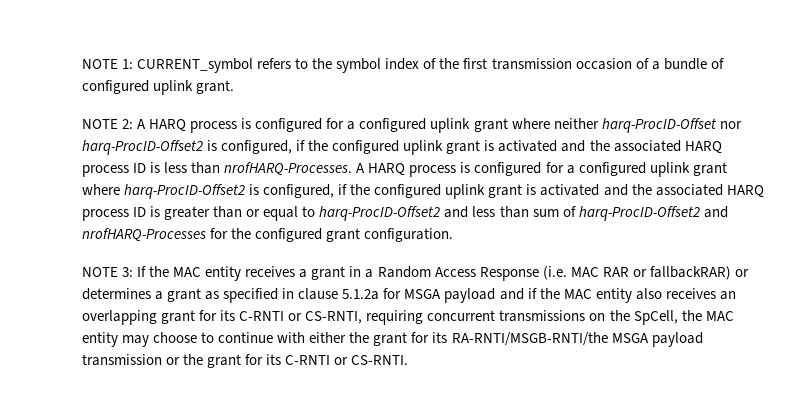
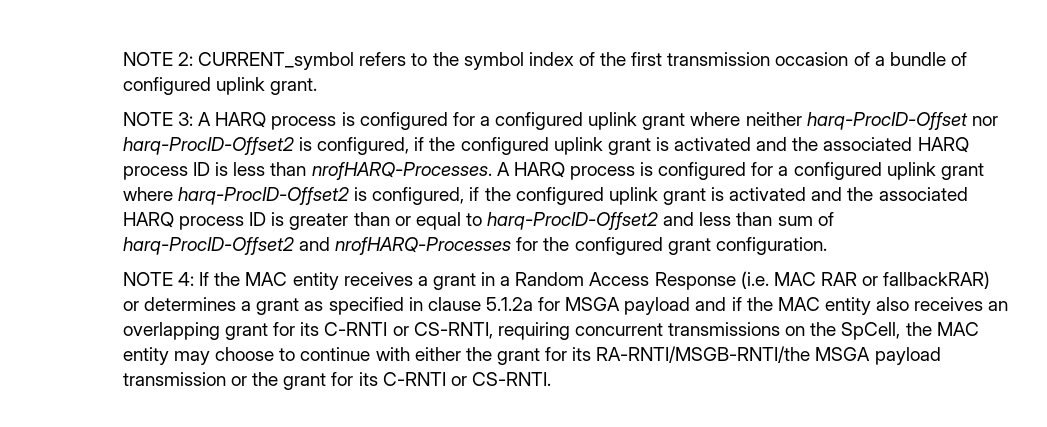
[81,59,134,69] NOTE 1: -> [122,52,193,66] NOTE 2:
[122,119,134,129] 2: -> [177,112,193,126] 3:
[122,267,134,277] 3: -> [177,272,194,286] 4:

